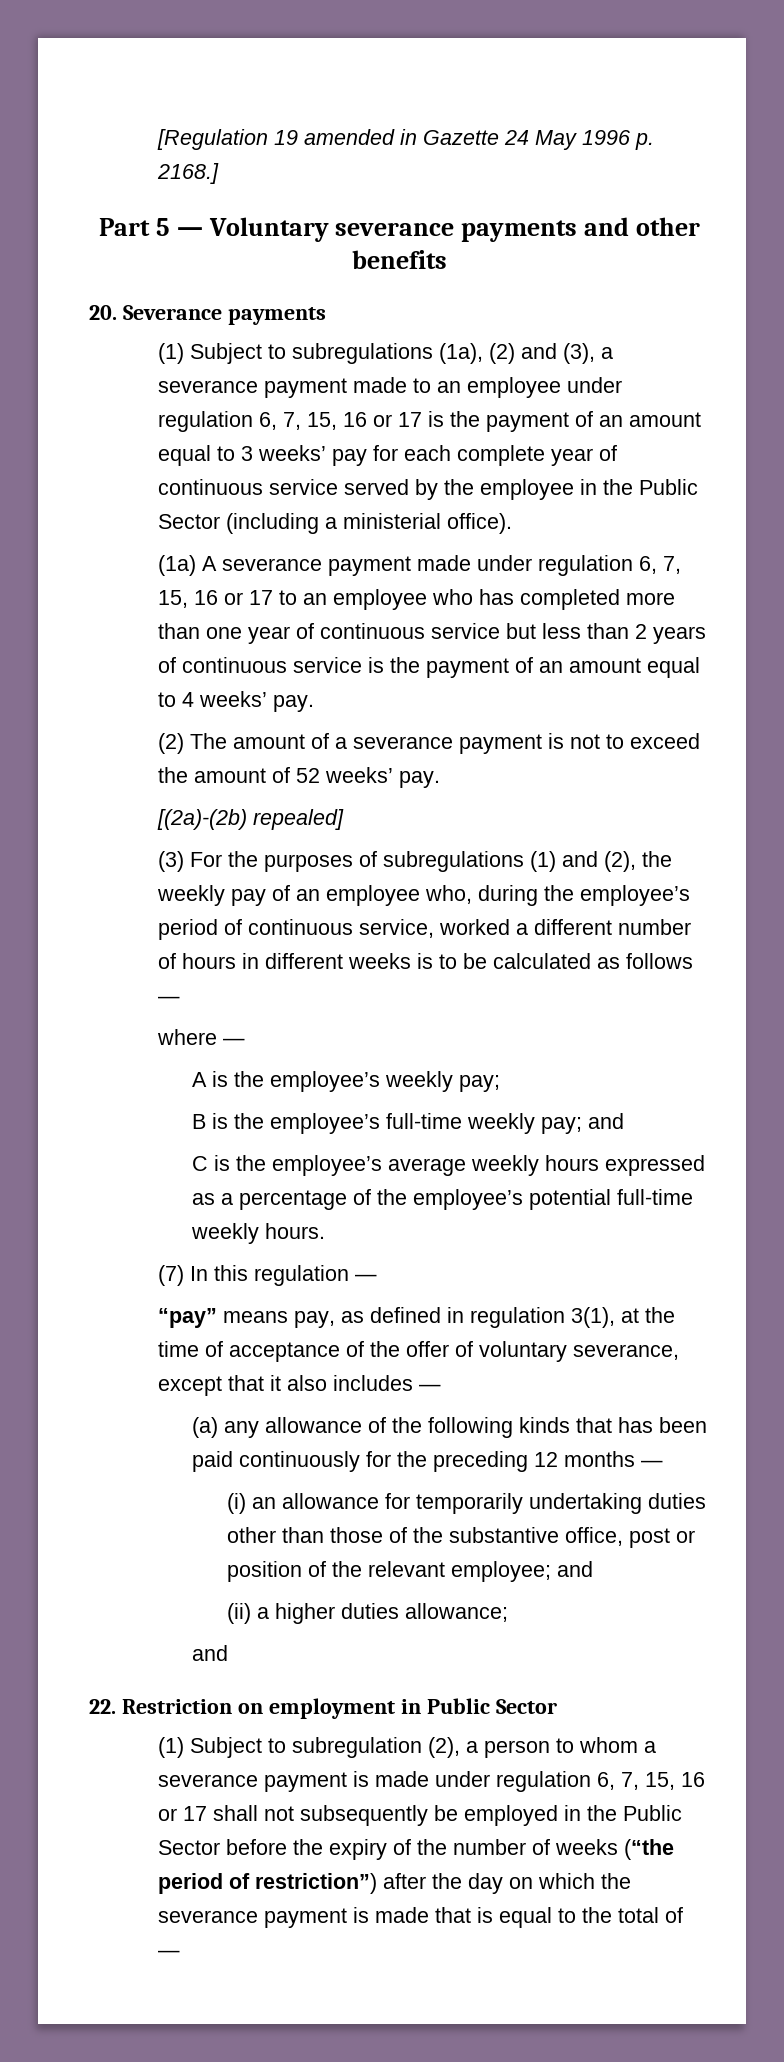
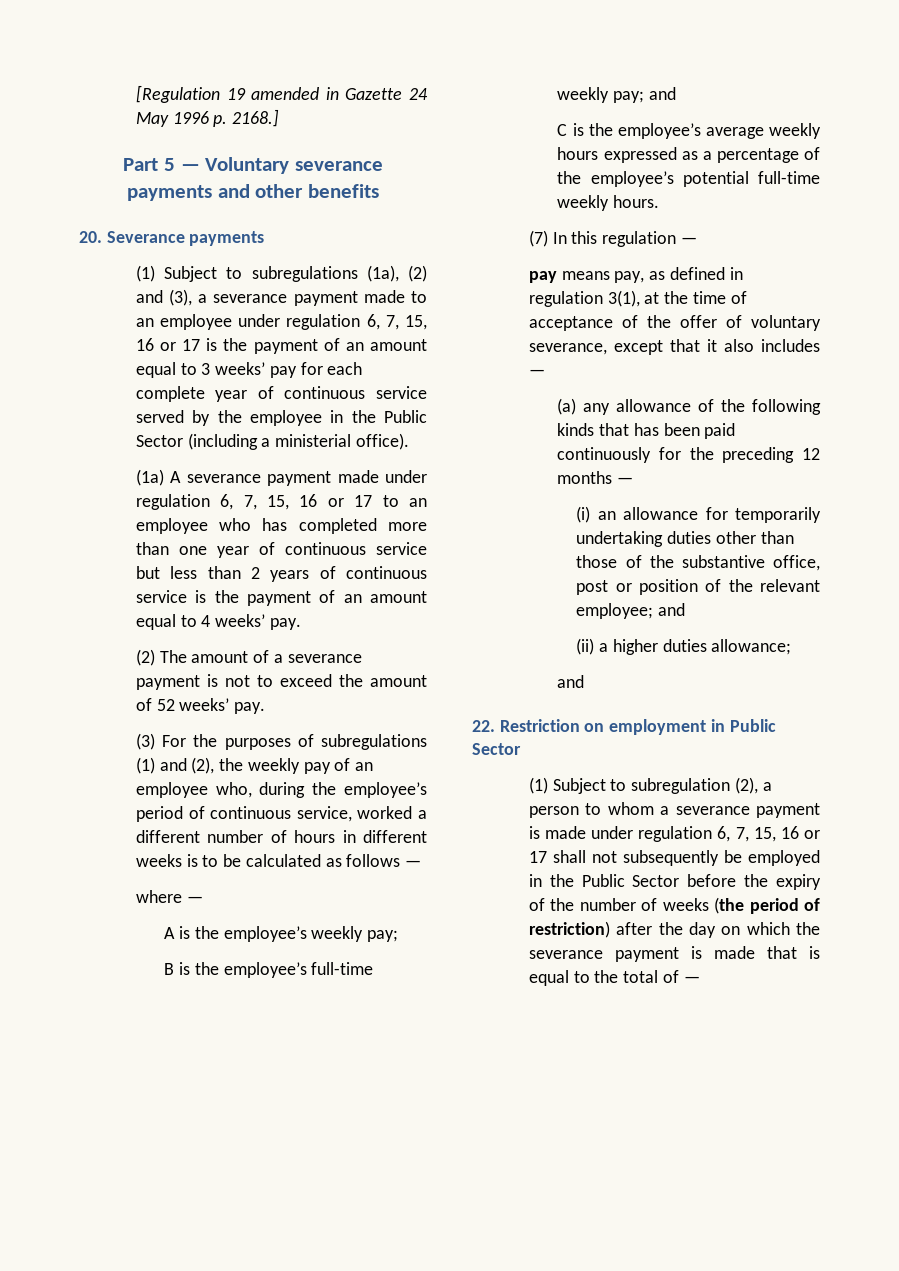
[156,809,344,830] // [(2a)-(2b) repealed] -> (266, 708) none
[157,1308,217,1328] “pay” -> [528,271,557,283] pay
[623,1839,674,1860] [157,1873,377,1894] (“the period of restriction”) -> [714,897,820,914] [528,921,610,938] (the period of restriction)

